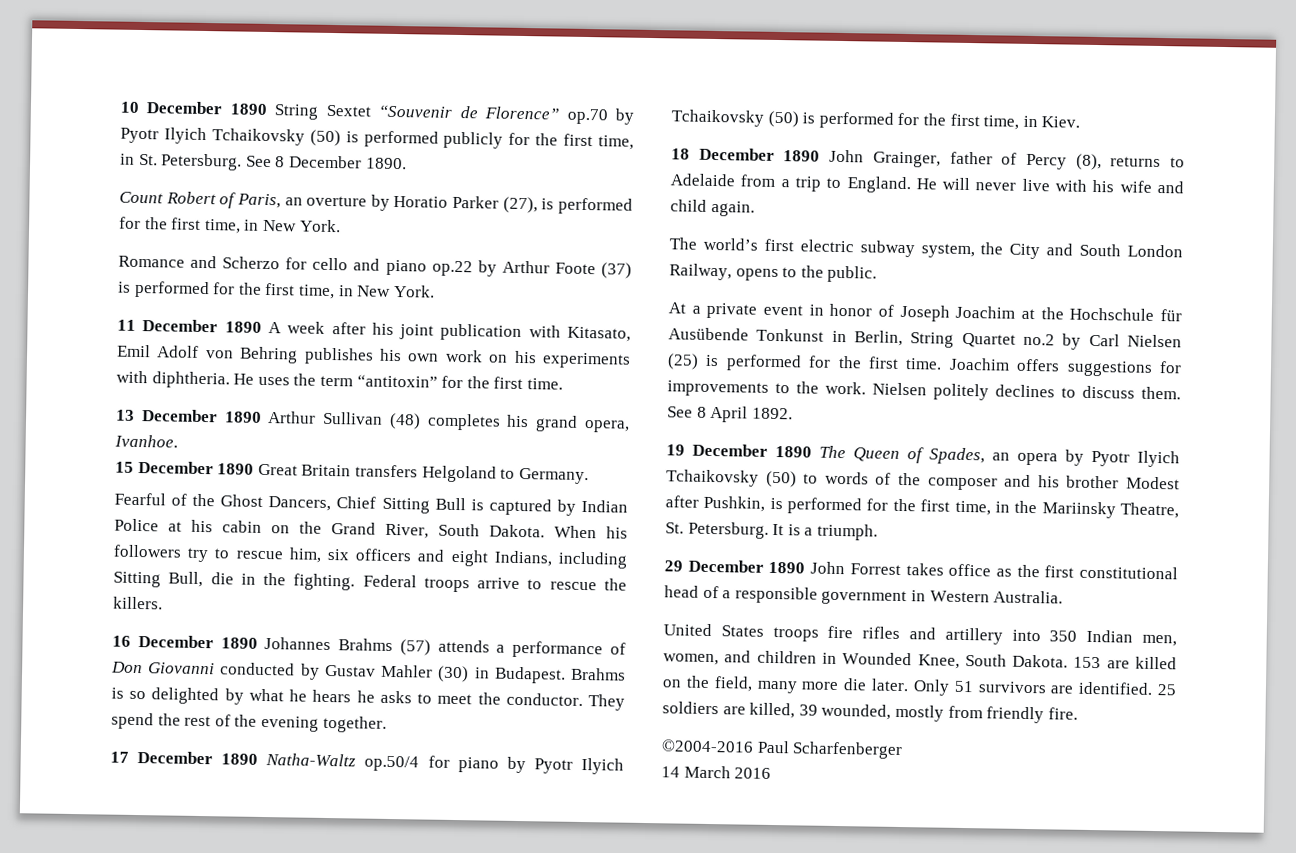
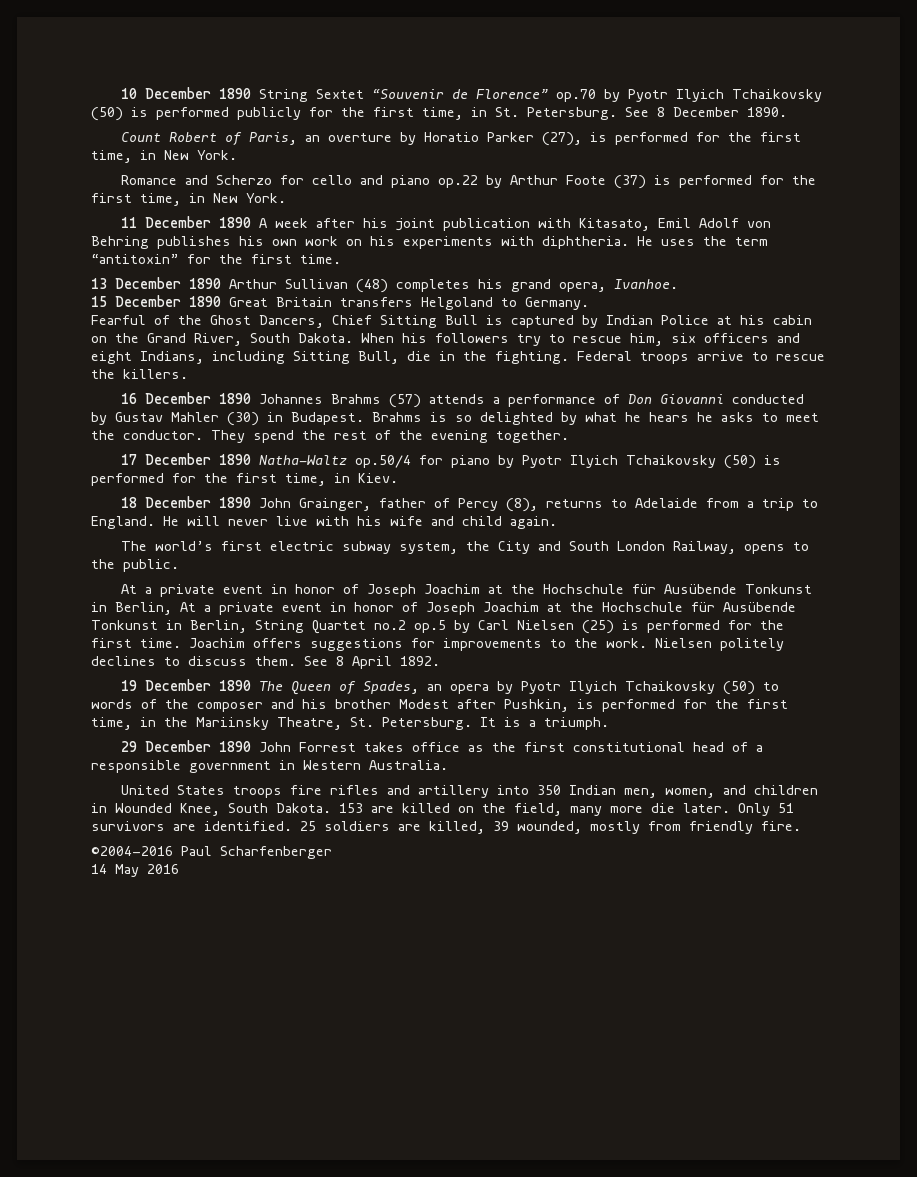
(903, 338) none -> [180,602,796,615] [91,620,247,633] At a private event in honor of Joseph Joachim at the Hochschule für Ausübende Tonkunst in Berlin,
(1055, 339) none -> [414,620,446,633] op.5
[683,765,731,779] March -> [115,864,139,877] May

